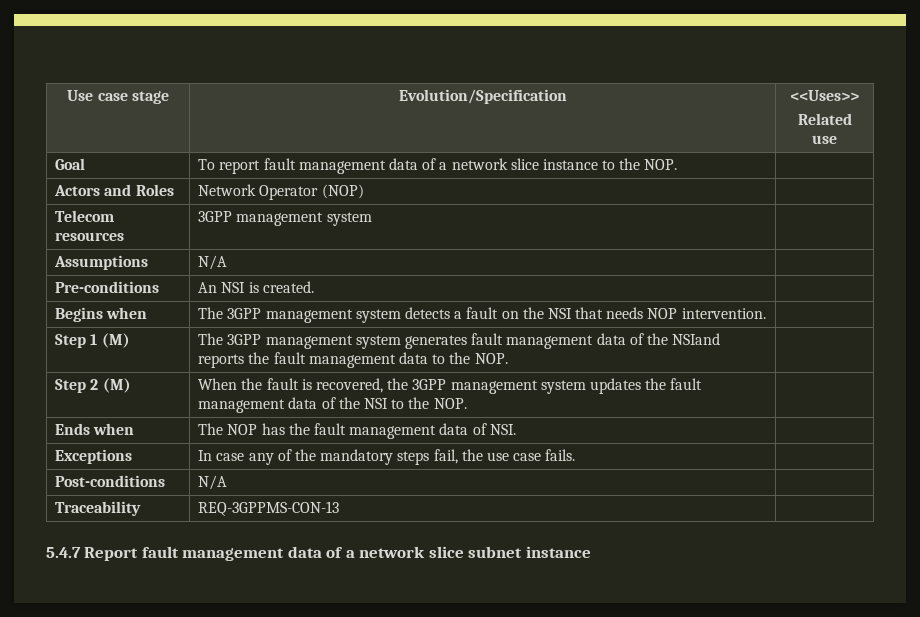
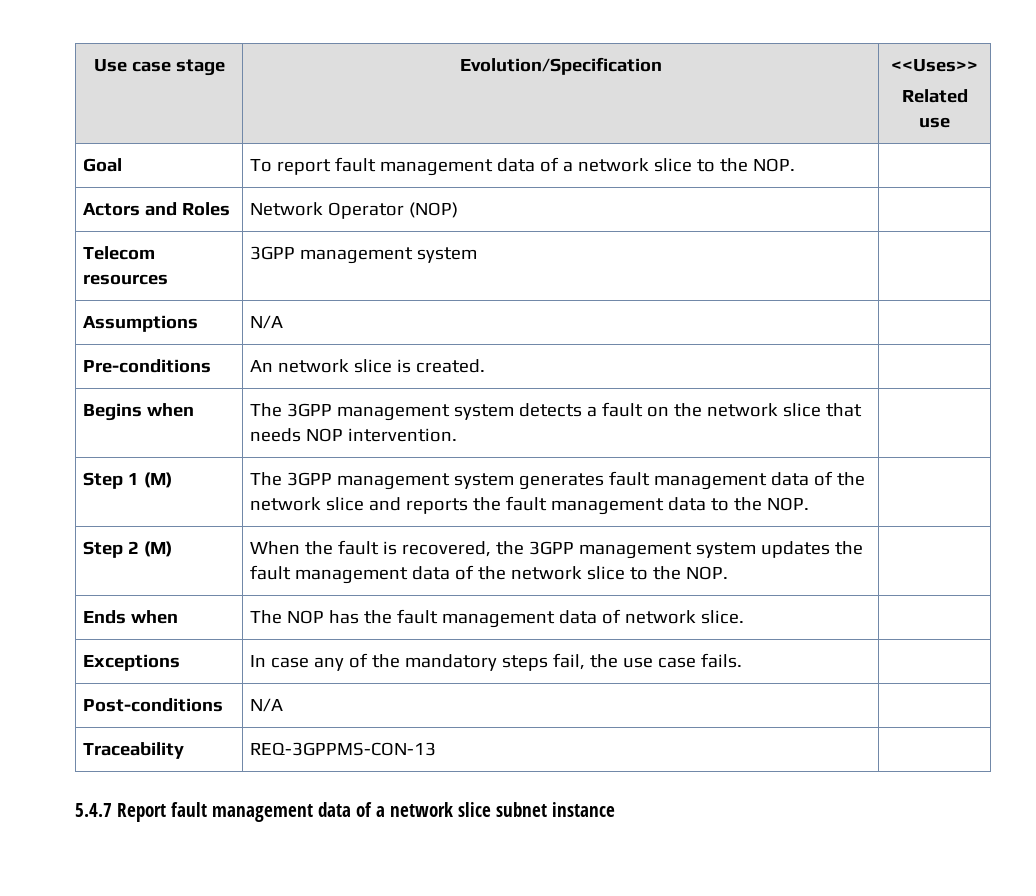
[542,159,598,170] instance -> (693, 165) none
[221,282,246,293] NSI -> [278,359,393,373] network slice
[547,308,572,319] NSI -> [707,403,822,417] network slice
[672,333,721,345] NSIand -> [250,497,402,511] network slice and
[363,398,388,409] NSI -> [511,566,626,580] network slice
[489,424,516,435] NSI. -> [625,610,745,624] network slice.

